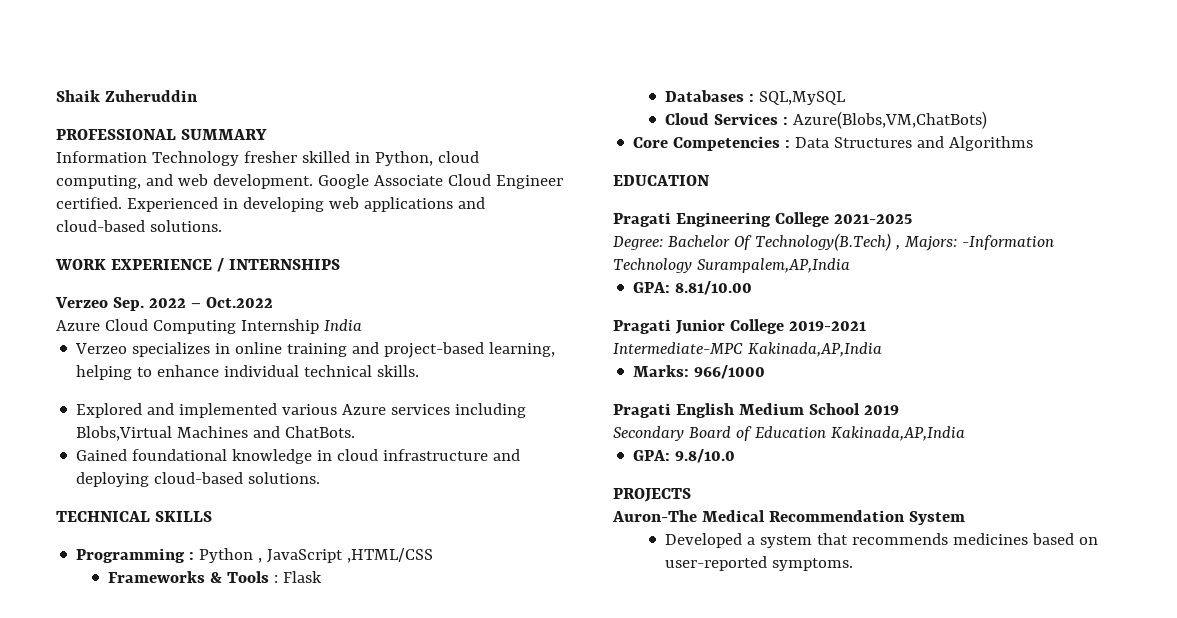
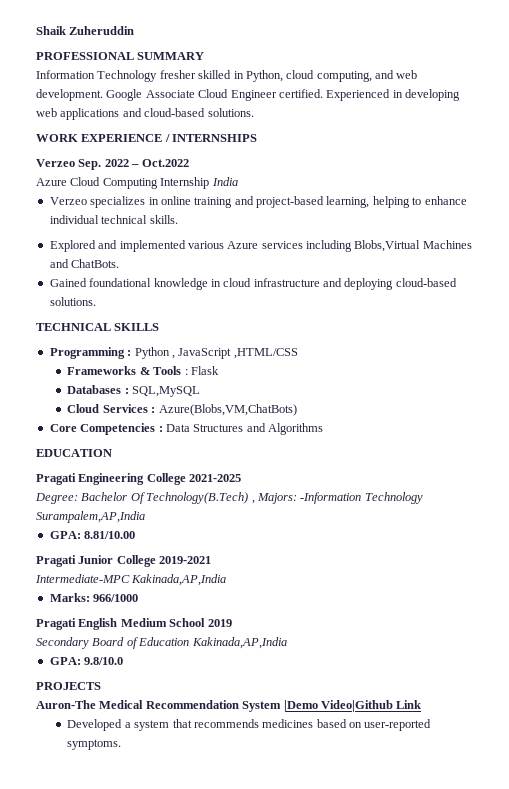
(965, 518) none -> [283,700,422,712] |Demo Video|Github Link

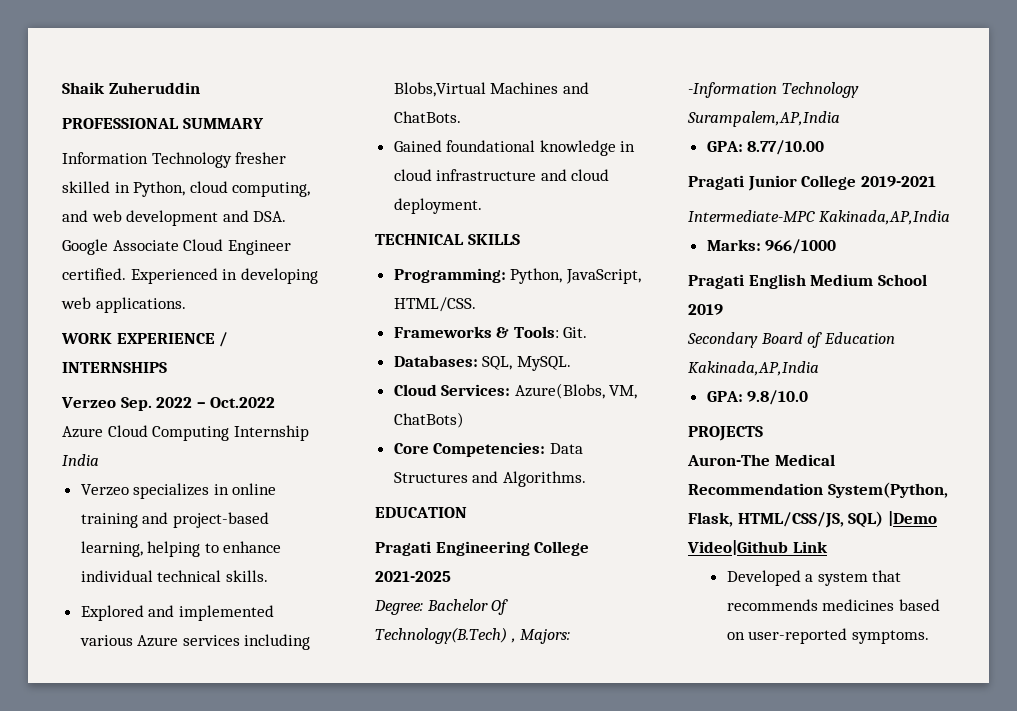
[36,89,103,101] development. -> [126,210,287,226] development and DSA.
[60,108,254,120] applications and cloud-based solutions. -> [95,297,186,313] applications.
[344,278,457,290] [49,297,96,306] deploying cloud-based solutions. -> [571,169,610,181] [393,198,482,214] cloud deployment.
[49,347,298,359] [67,366,219,375] [67,385,201,397] [67,404,297,416] Programming : Python , JavaScript ,HTML/CSS // Frameworks & Tools : Flask // Databases : SQL,MySQL // Cloud Services : Azure(Blobs,VM,ChatBots) -> [393,268,641,284] [393,297,476,312] [393,326,588,338] [393,355,571,371] [393,383,638,399] [393,412,464,428] Programming: Python, JavaScript, HTML/CSS. // Frameworks & Tools: Git. // Databases: SQL, MySQL. // Cloud Services: Azure(Blobs, VM, ChatBots)
[80,423,163,435] Competencies : -> [433,442,546,457] Competencies:
[268,423,323,435] Algorithms -> [502,471,586,487] Algorithms.
[84,531,136,539] 8.81/10.00 -> [747,140,825,155] 8.77/10.00
[242,701,282,712] System -> [827,482,948,498] [688,511,884,528] System(Python, Flask, HTML/CSS/JS, SQL)

